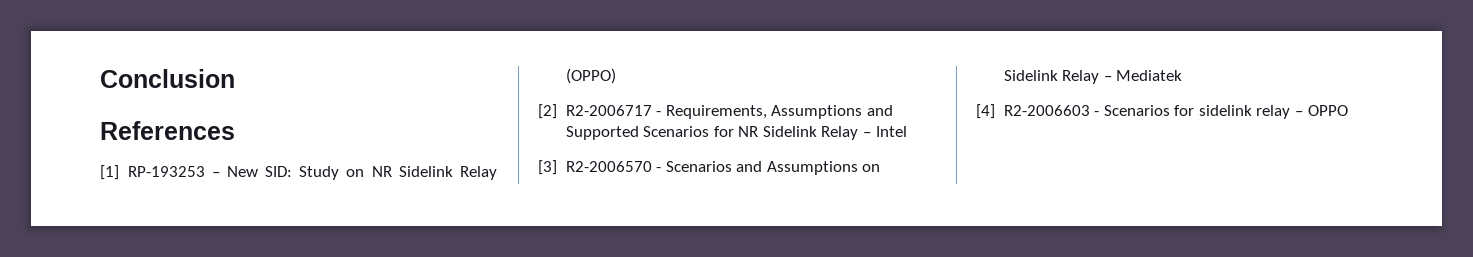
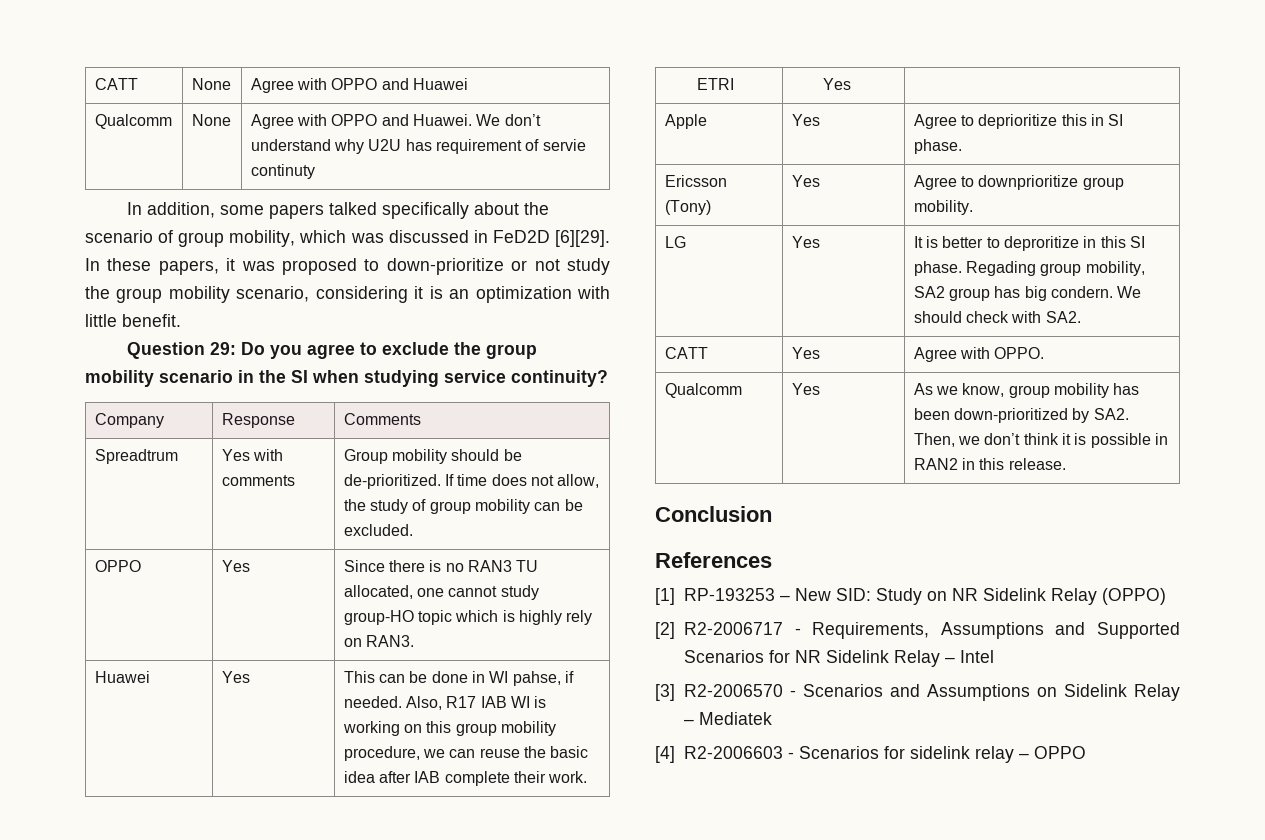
(100, 78) none -> [94,78,138,90] [191,78,231,90] [250,78,468,93] [94,114,172,129] [191,114,231,126] [250,114,541,129] [250,139,586,154] [250,164,315,179] [127,202,550,219] [85,230,610,247] [85,258,610,275] [85,286,611,303] [85,314,181,327] [127,342,538,359] [85,370,608,387] [94,413,164,428] [221,413,295,428] [343,413,421,425] [94,449,178,464] [221,449,283,461] [221,475,295,486] [343,449,522,464] [343,474,600,489] [343,499,583,514] [343,524,413,536] [94,560,141,572] [221,560,250,572] [343,560,539,572] [343,585,539,600] [343,610,593,625] [343,635,414,647] [94,671,150,683] [221,671,250,683] [343,671,574,686] [343,696,547,710] [342,721,556,736] [343,746,589,761] [343,771,588,786] [697,78,735,90] [822,78,851,90] [664,114,707,129] [791,114,820,126] [913,114,1124,129] [913,139,962,154] [664,175,727,187] [664,200,711,215] [791,175,820,187] [913,175,1124,190] [913,200,973,215] [664,236,686,248] [791,236,820,248] [913,236,1145,251] [913,261,1145,276] [913,286,1142,301] [913,311,1081,323] [664,347,708,359] [791,347,820,359] [913,347,1045,362] [664,383,742,398] [791,383,820,395] [913,383,1140,398] [913,408,1129,423] [913,433,1168,448] [913,458,1066,470] CATT | None | Agree with OPPO and Huawei // Qualcomm | None | Agree with OPPO and Huawei. We don’t understand why U2U has requirement of servie continuty // In addition, some papers talked specifically about the scenario of group mobility, which was discussed in FeD2D [6][29]. In these papers, it was proposed to down-prioritize or not study the group mobility scenario, considering it is an optimization with little benefit. // Question 29: Do you agree to exclude the group mobility scenario in the SI when studying service continuity? // Company | Response | Comments // Spreadtrum | Yes with comments | Group mobility should be de-prioritized. If time does not allow, the study of group mobility can be excluded. // OPPO | Yes | Since there is no RAN3 TU allocated, one cannot study group-HO topic which is highly rely on RAN3. // Huawei | Yes | This can be done in WI pahse, if needed. Also, R17 IAB WI is working on this group mobility procedure, we can reuse the basic idea after IAB complete their work. // ETRI | Yes | // Apple | Yes | Agree to deprioritize this in SI phase. // Ericsson (Tony) | Yes | Agree to downprioritize group mobility. // LG | Yes | It is better to deproritize in this SI phase. Regading group mobility, SA2 group has big condern. We should check with SA2. // CATT | Yes | Agree with OPPO. // Qualcomm | Yes | As we know, group mobility has been down-prioritized by SA2. Then, we don’t think it is possible in RAN2 in this release. //

